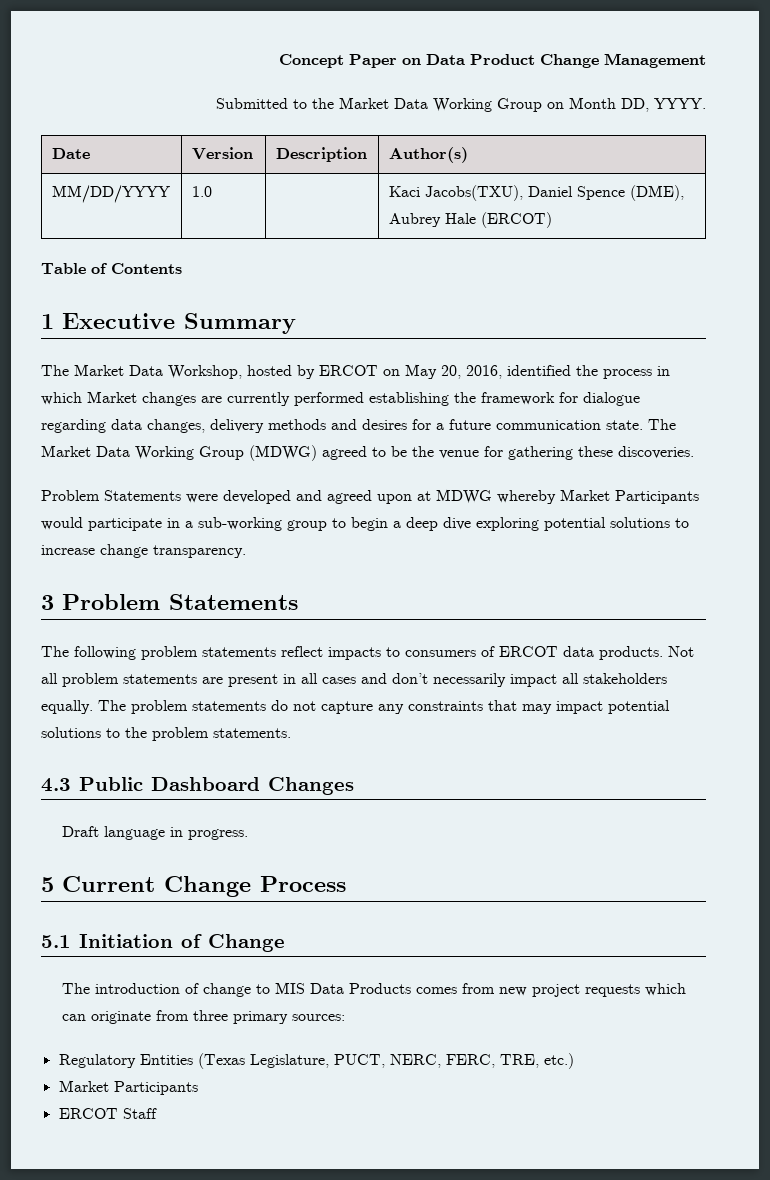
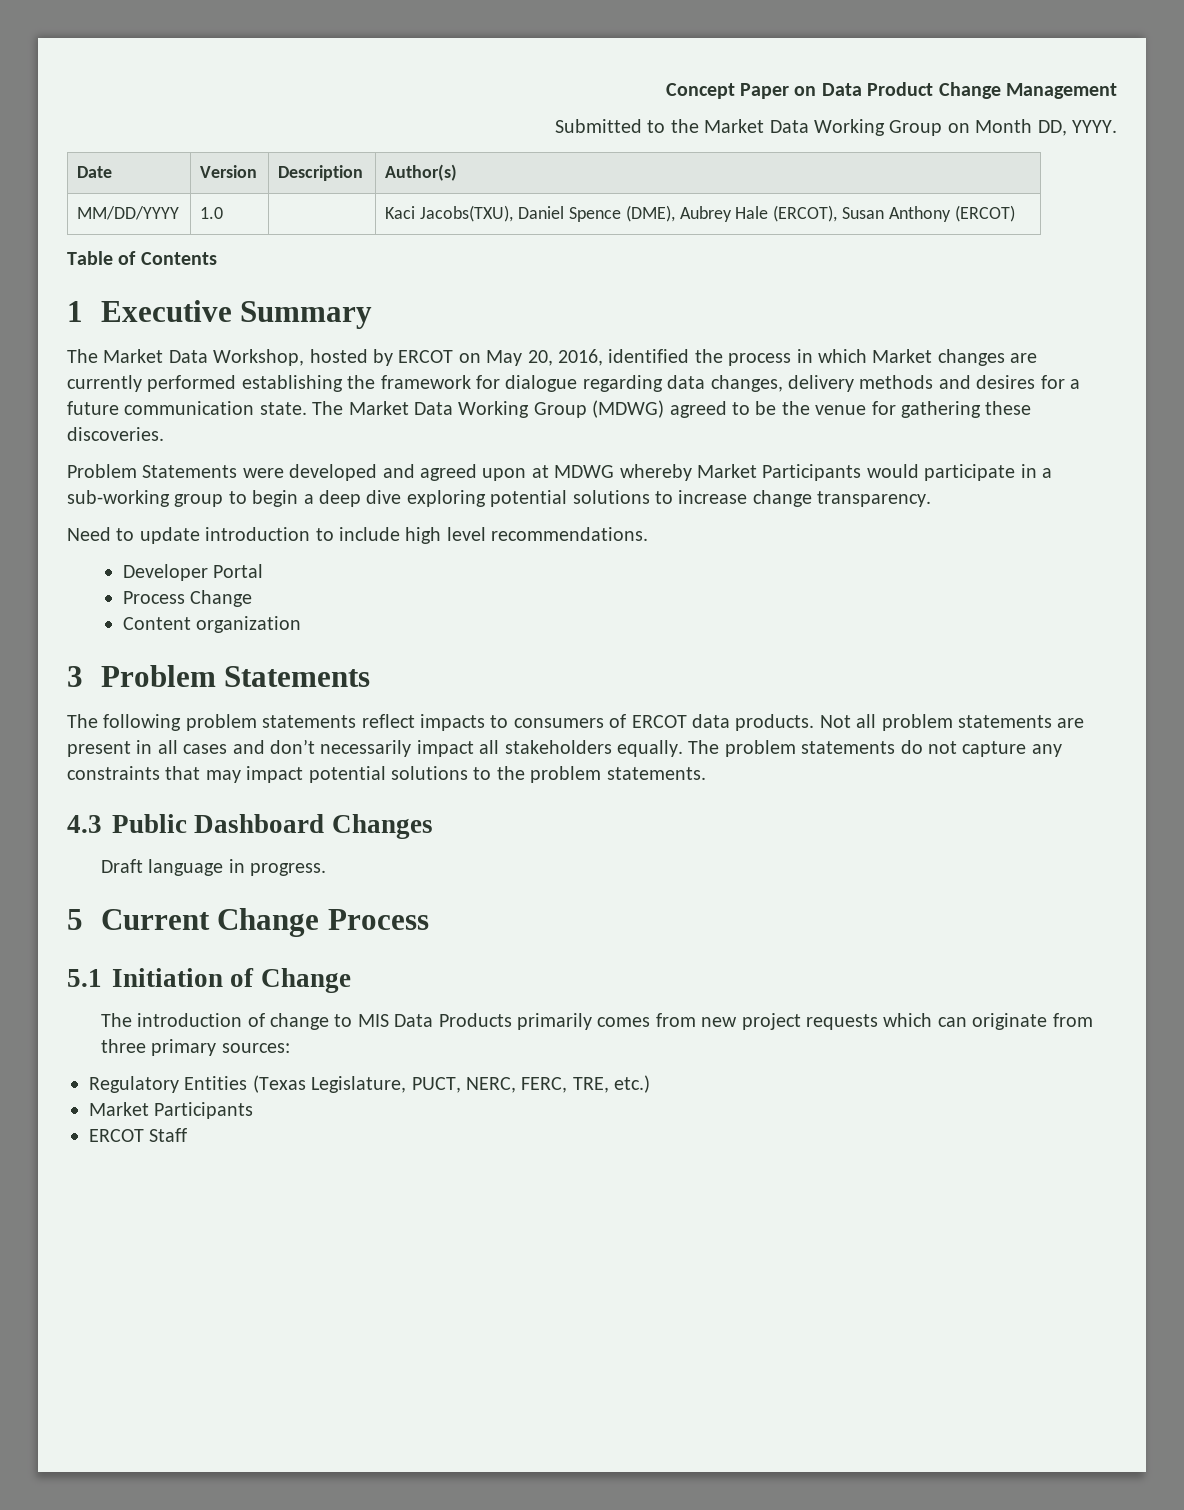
(476, 218) none -> [773,205,951,222] (ERCOT), Susan Anthony
(246, 551) none -> [67,527,649,544] [122,564,264,581] [122,590,253,607] [122,616,302,633] // Need to update introduction to include high level recommendations. // Developer Portal // Process Change // Content organization
(411, 988) none -> [517,1013,593,1030] primarily

